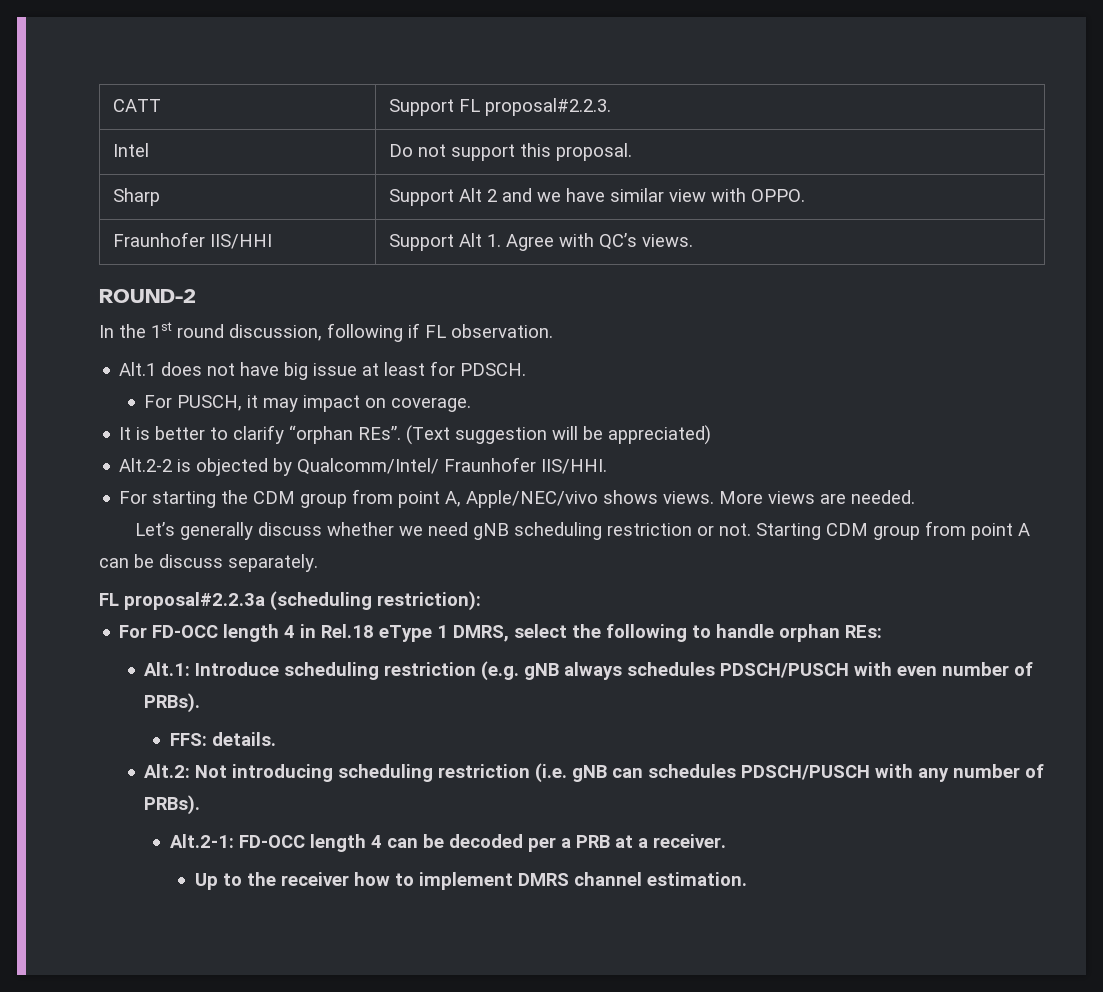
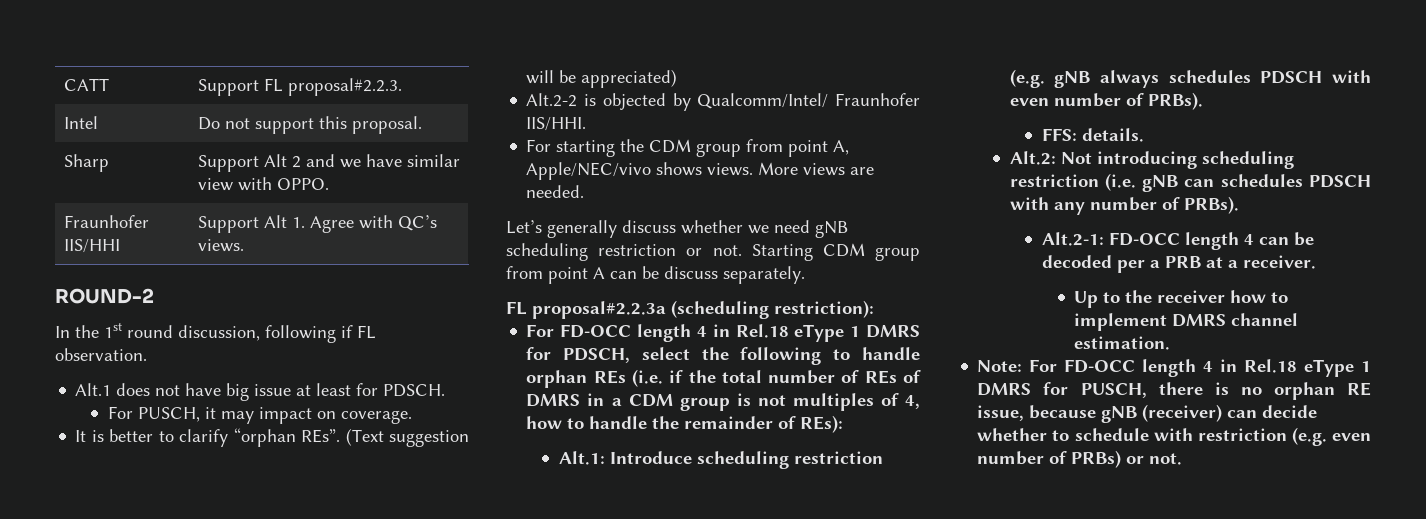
[453,625,510,642] DMRS, -> [866,325,920,338] [526,347,631,363] DMRS for PDSCH,
[845,625,883,638] REs: -> [593,369,921,387] [526,393,920,411] [526,415,844,433] REs (i.e. if the total number of REs of DMRS in a CDM group is not multiples of 4, how to handle the remainder of REs):
[720,663,850,678] PDSCH/PUSCH -> [1260,71,1323,84] PDSCH
[741,765,871,780] PDSCH/PUSCH -> [1309,175,1371,188] PDSCH
(747, 879) none -> [977,359,1371,377] [977,382,1371,400] [977,404,1318,423] [977,427,1371,446] [977,450,1183,468] // Note: For FD-OCC length 4 in Rel.18 eType 1 DMRS for PUSCH, there is no orphan RE issue, because gNB (receiver) can decide whether to schedule with restriction (e.g. even number of PRBs) or not.

